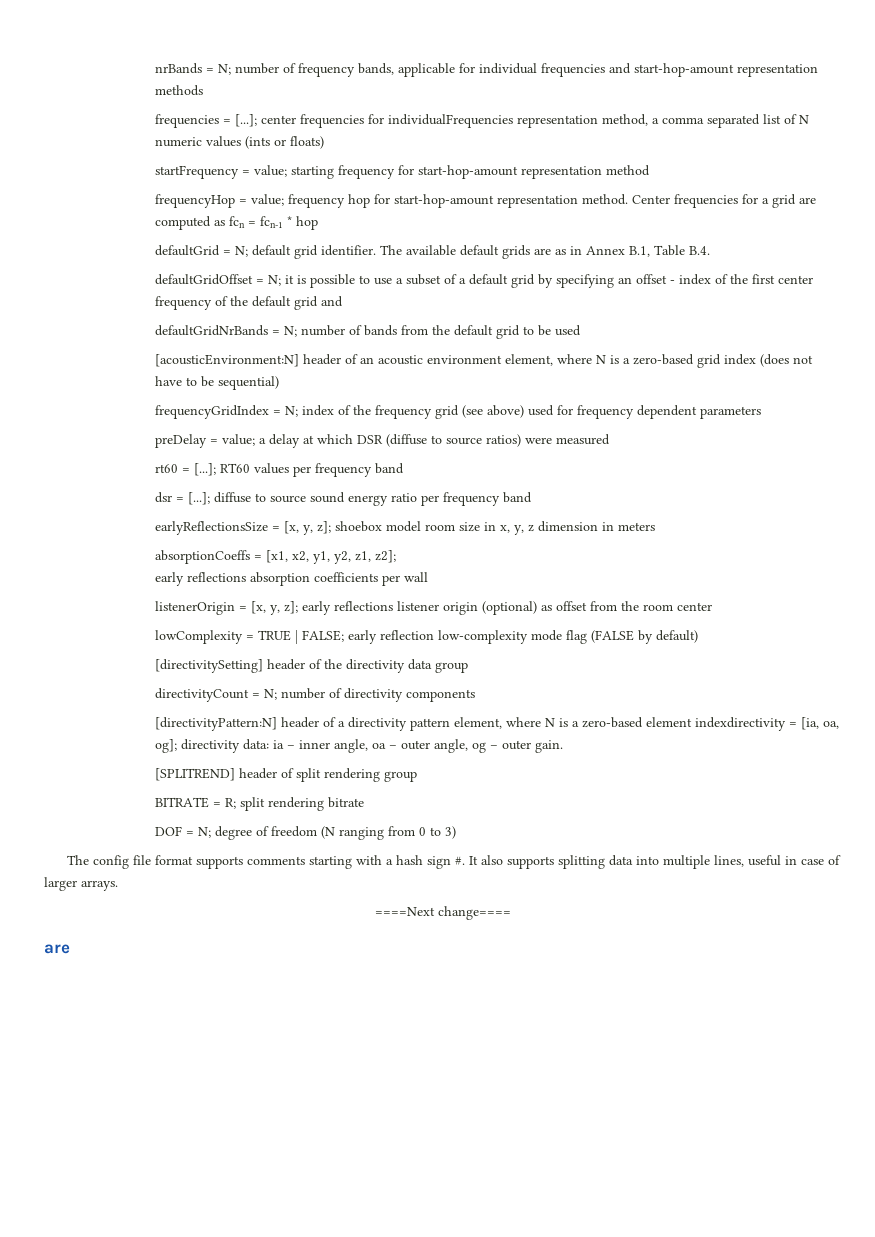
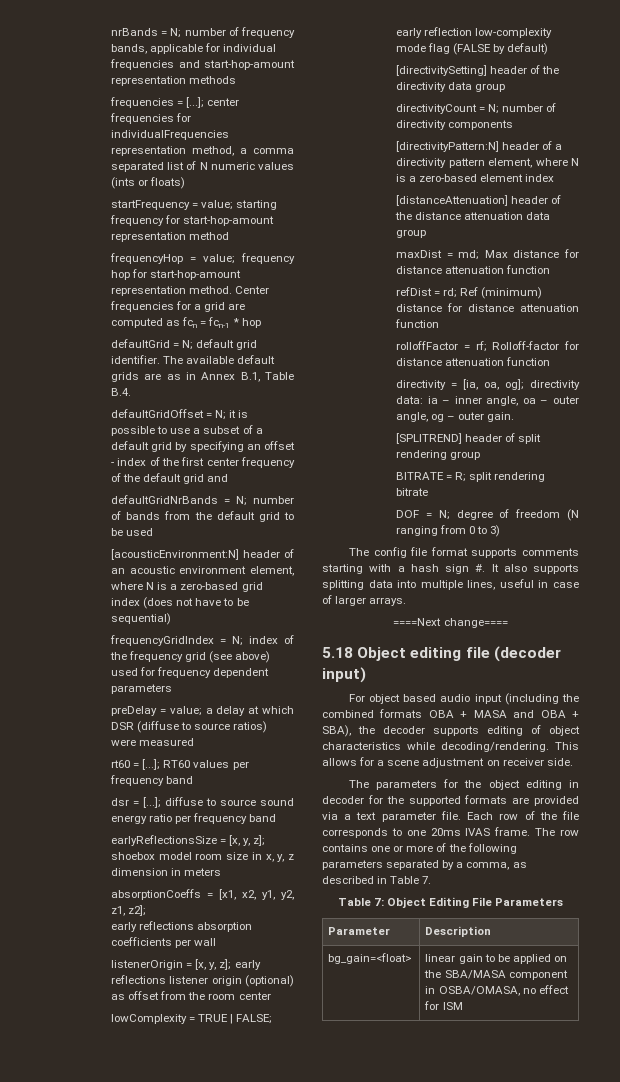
[695,717,787,731] indexdirectivity -> [525,174,555,182] [396,195,562,206] [395,212,551,220] [396,229,427,238] [396,249,579,260] [396,265,551,274] [396,287,543,299] [396,303,579,312] [395,319,440,328] [396,341,579,352] [396,357,551,366] [396,380,447,390] index // [distanceAttenuation] header of the distance attenuation data group // maxDist = md; Max distance for distance attenuation function // refDist = rd; Ref (minimum) distance for distance attenuation function // rolloffFactor = rf; Rolloff-factor for distance attenuation function // directivity
[44,944,70,954] are -> [322,646,561,662] [322,667,366,683] [348,693,579,705] [322,709,579,718] [322,725,580,737] [322,742,579,752] [322,757,573,768] [348,779,579,790] [322,795,579,806] [322,811,579,822] [322,827,579,838] [322,843,517,854] [322,860,527,870] [322,876,432,884] [337,897,564,908] [328,927,391,935] [425,926,492,937] [328,953,413,964] [425,954,567,964] [424,970,568,980] [425,985,569,996] [424,1001,463,1010] 5.18 Object editing file (decoder input) // For object based audio input (including the combined formats OBA + MASA and OBA + SBA), the decoder supports editing of object characteristics while decoding/rendering. This allows for a scene adjustment on receiver side. // The parameters for the object editing in decoder for the supported formats are provided via a text parameter file. Each row of the file corresponds to one 20ms IVAS frame. The row contains one or more of the following parameters separated by a comma, as described in Table 7. // Table 7: Object Editing File Parameters // Parameter | Description // bg_gain=<float> | linear gain to be applied on the SBA/MASA component in OSBA/OMASA, no effect for ISM

